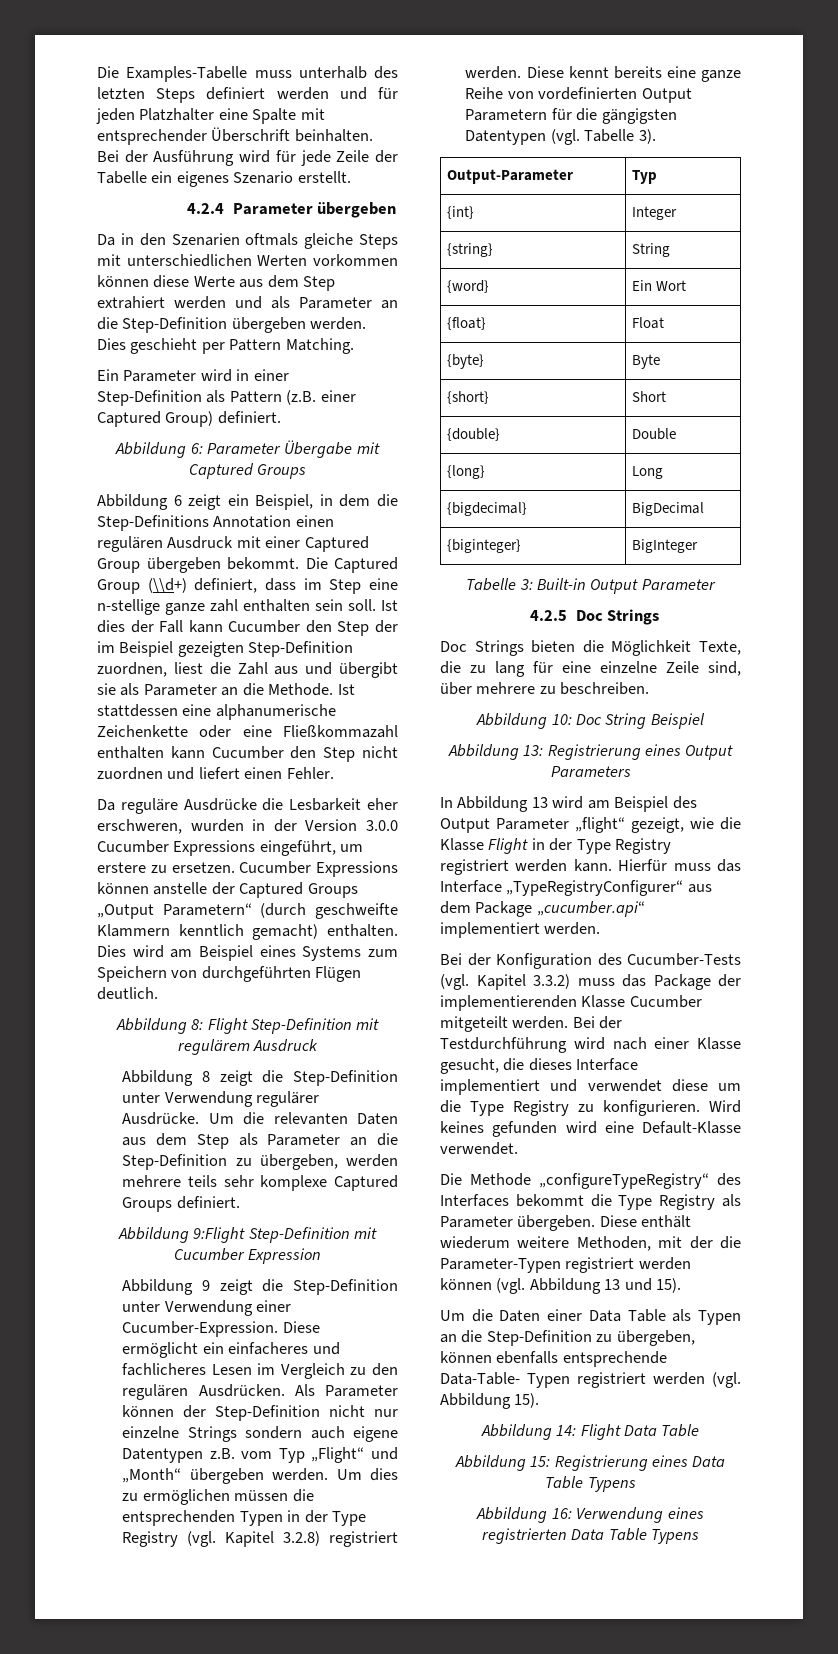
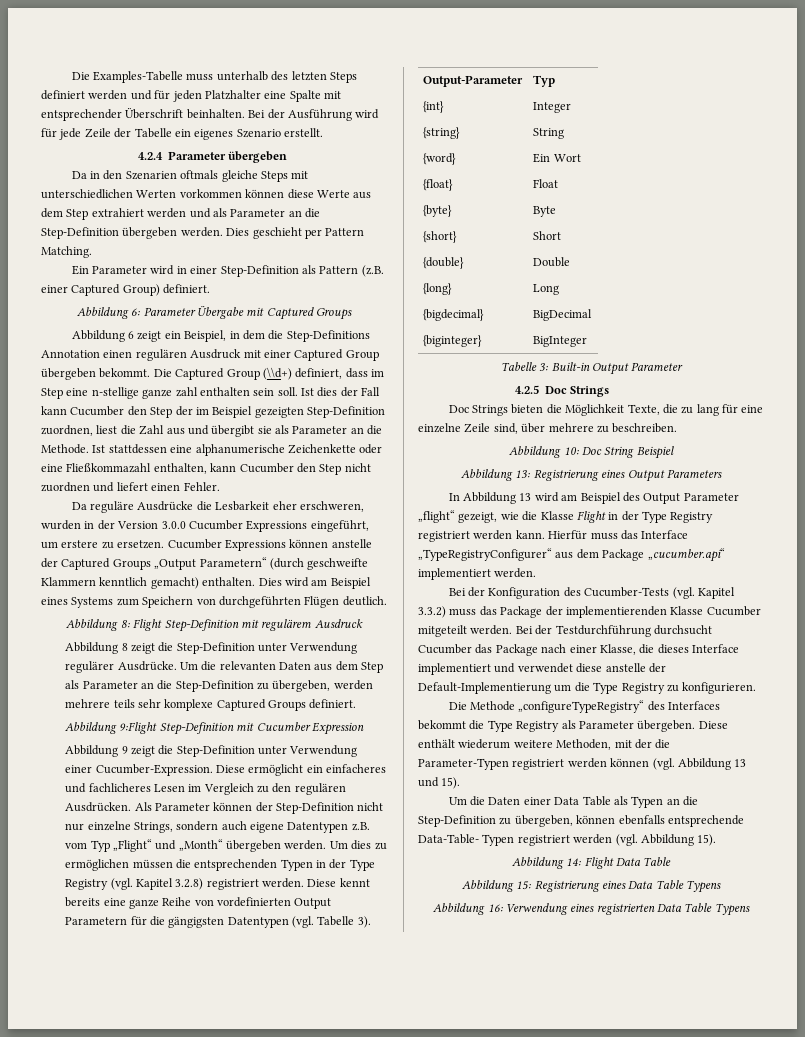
[97,746,164,759] enthalten -> [153,463,207,474] enthalten,
[187,1426,237,1442] Strings -> [133,822,173,833] Strings,
[573,1037,741,1050] [440,1058,499,1074] wird nach einer Klasse gesucht, -> [653,625,712,635] [418,644,636,656] durchsucht Cucumber das Package nach einer Klasse,
(708, 1085) none -> [605,663,666,673] [418,682,551,694] anstelle der Default-Implementierung
[709,1100,741,1113] [440,1121,741,1137] [440,1142,518,1155] Wird keines gefunden wird eine Default-Klasse verwendet. -> (757, 688) none

